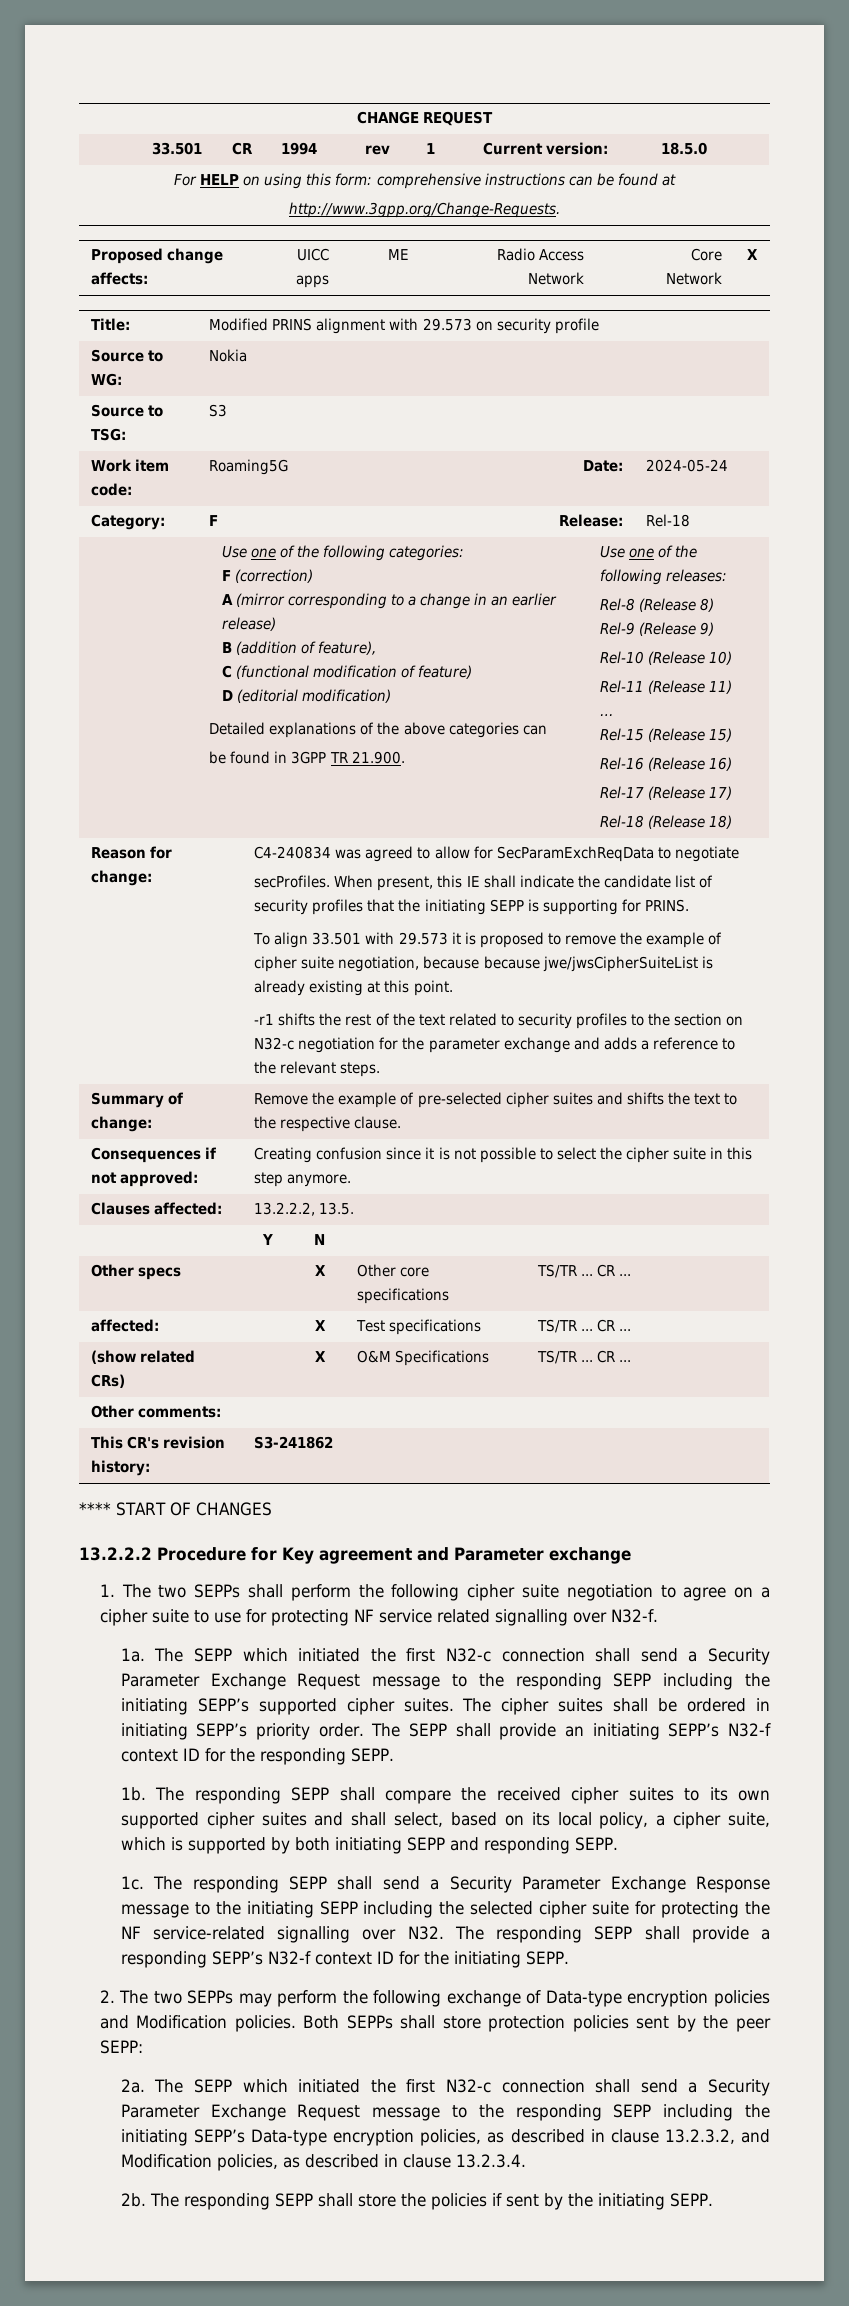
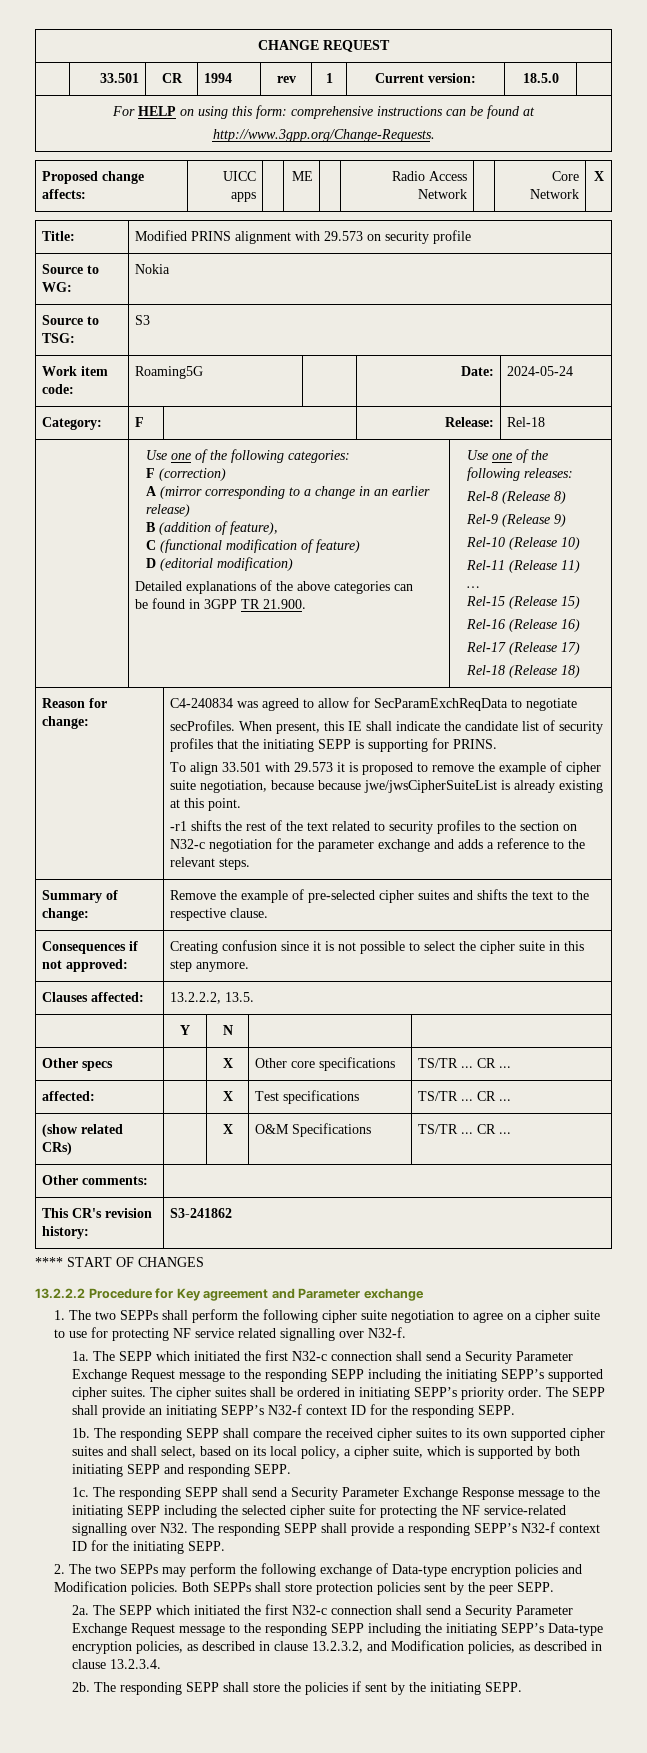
[99,2040,143,2054] SEPP: -> [516,1582,554,1592] SEPP.

